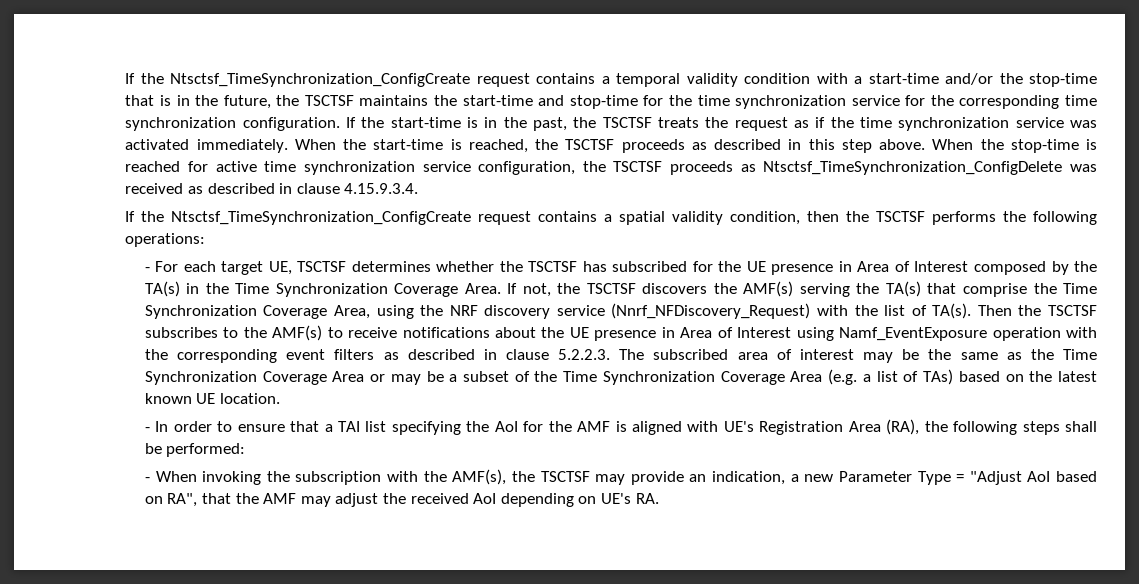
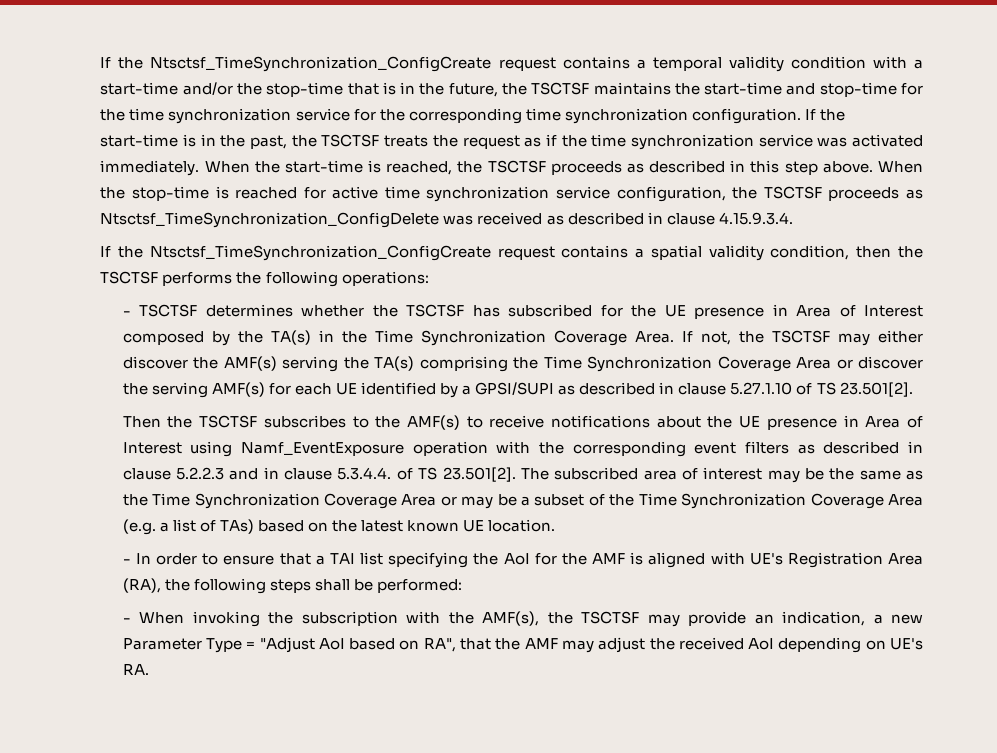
[155,261,292,275] For each target UE, -> (131, 313) none
[642,283,708,294] discovers -> [837,330,923,346] [122,356,188,369] may either discover
[927,283,1098,297] [144,303,972,319] that comprise the Time Synchronization Coverage Area, using the NRF discovery service (Nnrf_NFDiscovery_Request) with the list of TA(s). -> [419,356,923,372] [122,382,913,398] comprising the Time Synchronization Coverage Area or discover the serving AMF(s) for each UE identified by a GPSI/SUPI as described in clause 5.27.1.10 of TS 23.501[2]. //
[558,349,611,360] 5.2.2.3. -> [176,467,516,482] 5.2.2.3 and in clause 5.3.4.4. of TS 23.501[2].

